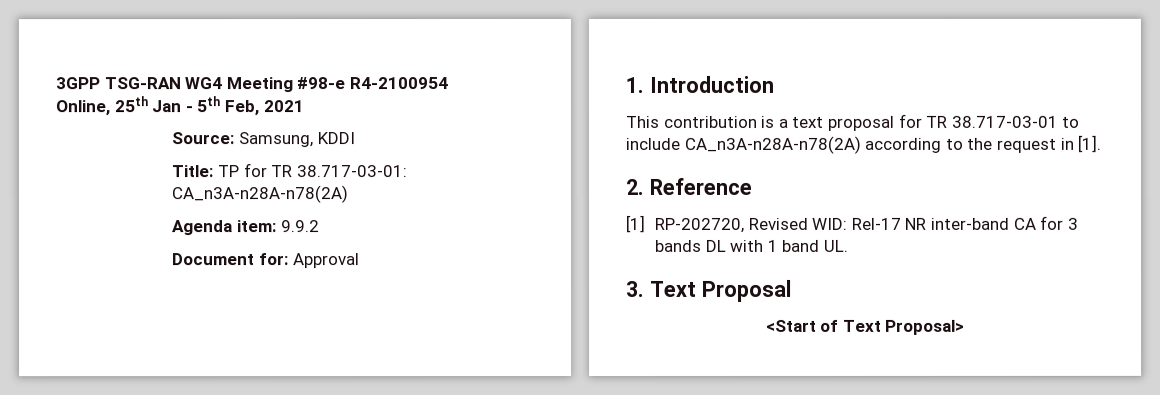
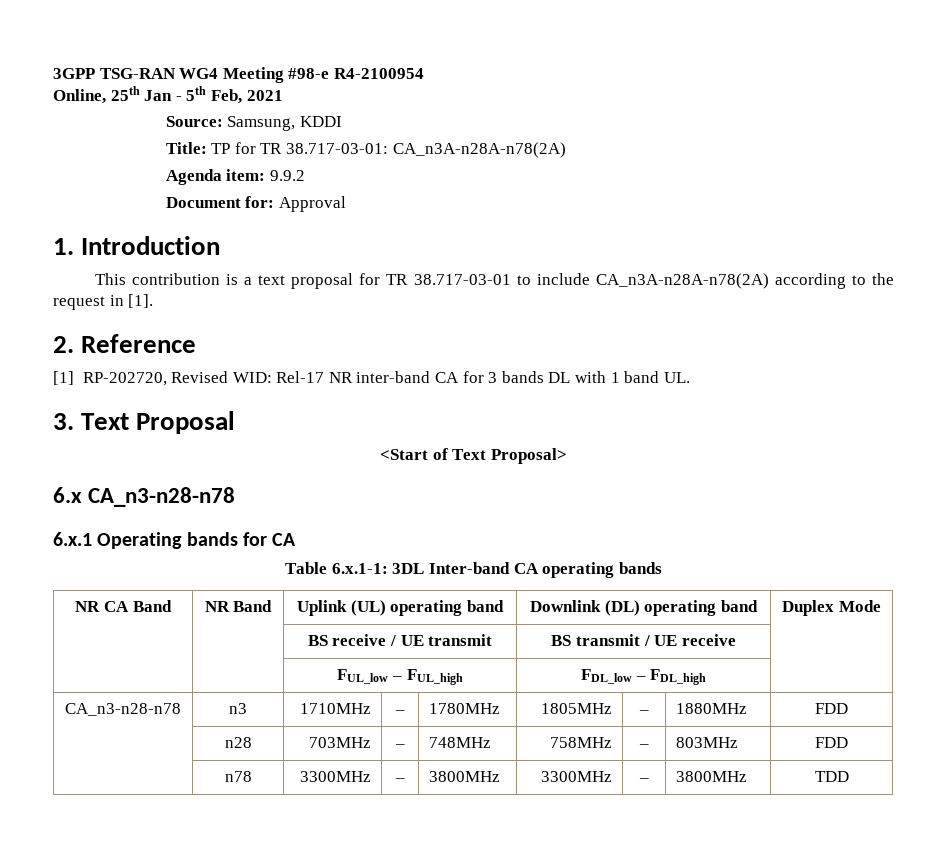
(966, 327) none -> [53,487,236,507] [53,532,297,549] [285,562,662,578] [75,600,172,612] [204,600,273,612] [297,600,504,616] [530,600,758,616] [782,600,881,616] [307,634,493,646] [551,634,736,646] [337,669,463,685] [580,669,707,685] [65,703,181,716] [229,703,247,714] [299,703,371,714] [394,710,405,714] [429,703,501,714] [540,703,612,714] [638,710,649,714] [676,703,748,714] [815,703,848,714] [224,737,252,748] [308,737,371,748] [394,744,405,748] [429,737,492,748] [549,737,612,748] [638,744,649,748] [676,737,739,748] [815,737,848,748] [224,771,252,782] [299,771,371,782] [394,778,405,782] [429,771,501,782] [540,771,612,782] [638,778,649,782] [676,771,748,782] [814,771,849,782] // 6.x CA_n3-n28-n78 // 6.x.1 Operating bands for CA // Table 6.x.1-1: 3DL Inter-band CA operating bands // NR CA Band | NR Band | Uplink (UL) operating band | Downlink (DL) operating band | Duplex Mode // | | BS receive / UE transmit | BS transmit / UE receive | // | | FUL_low – FUL_high | FDL_low – FDL_high | // CA_n3-n28-n78 | n3 | 1710MHz | – | 1780MHz | 1805MHz | – | 1880MHz | FDD // | n28 | 703MHz | – | 748MHz | 758MHz | – | 803MHz | FDD // | n78 | 3300MHz | – | 3800MHz | 3300MHz | – | 3800MHz | TDD

